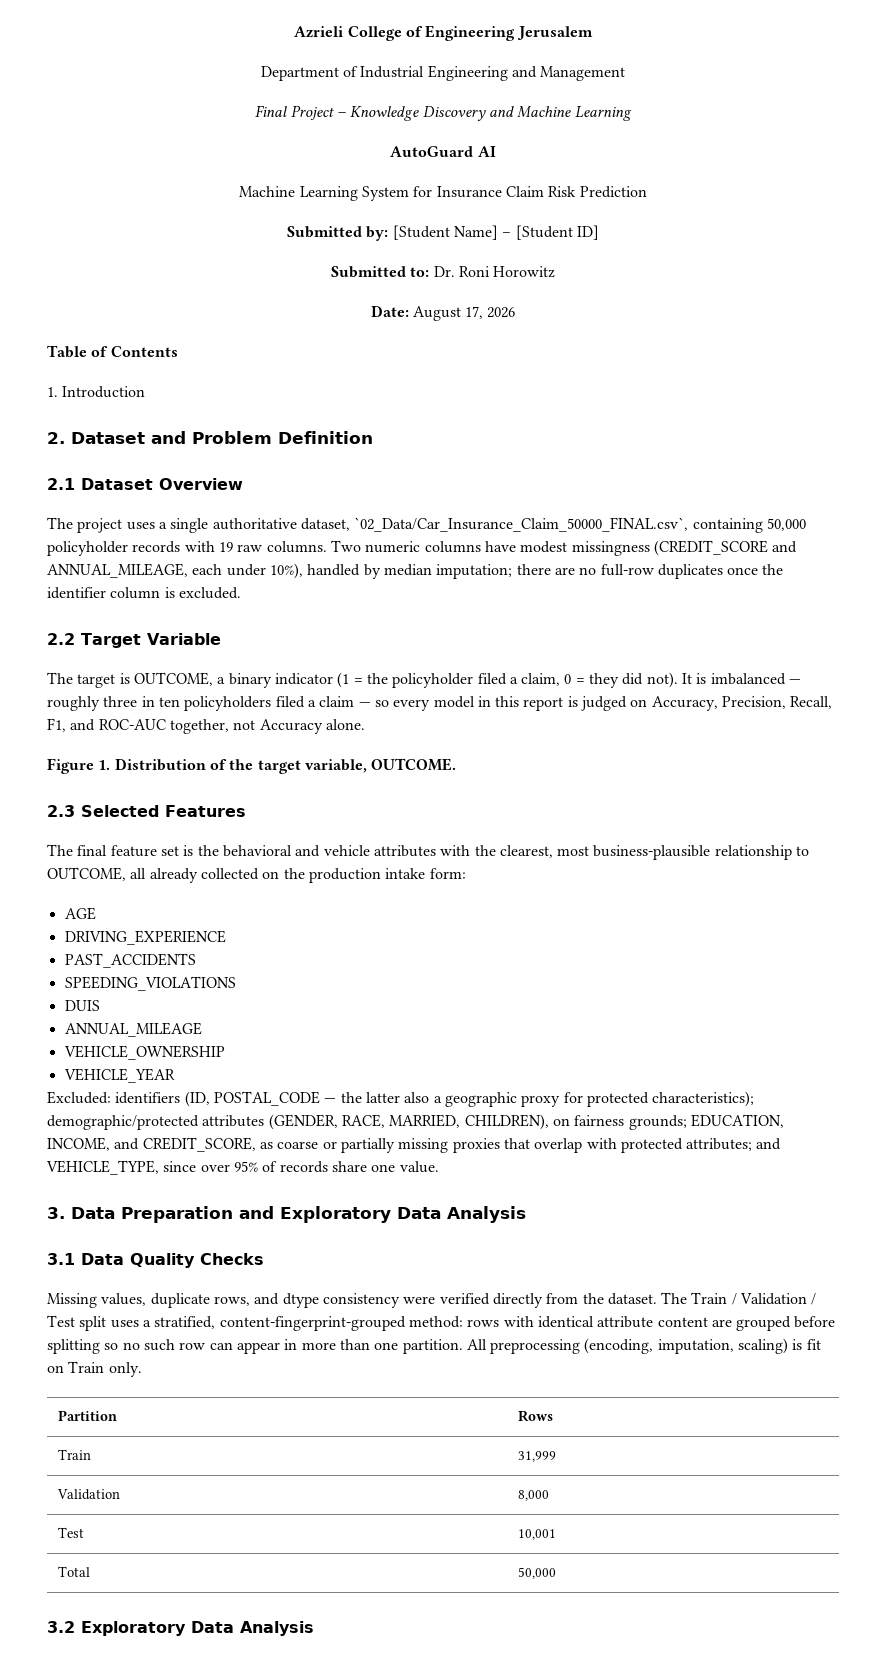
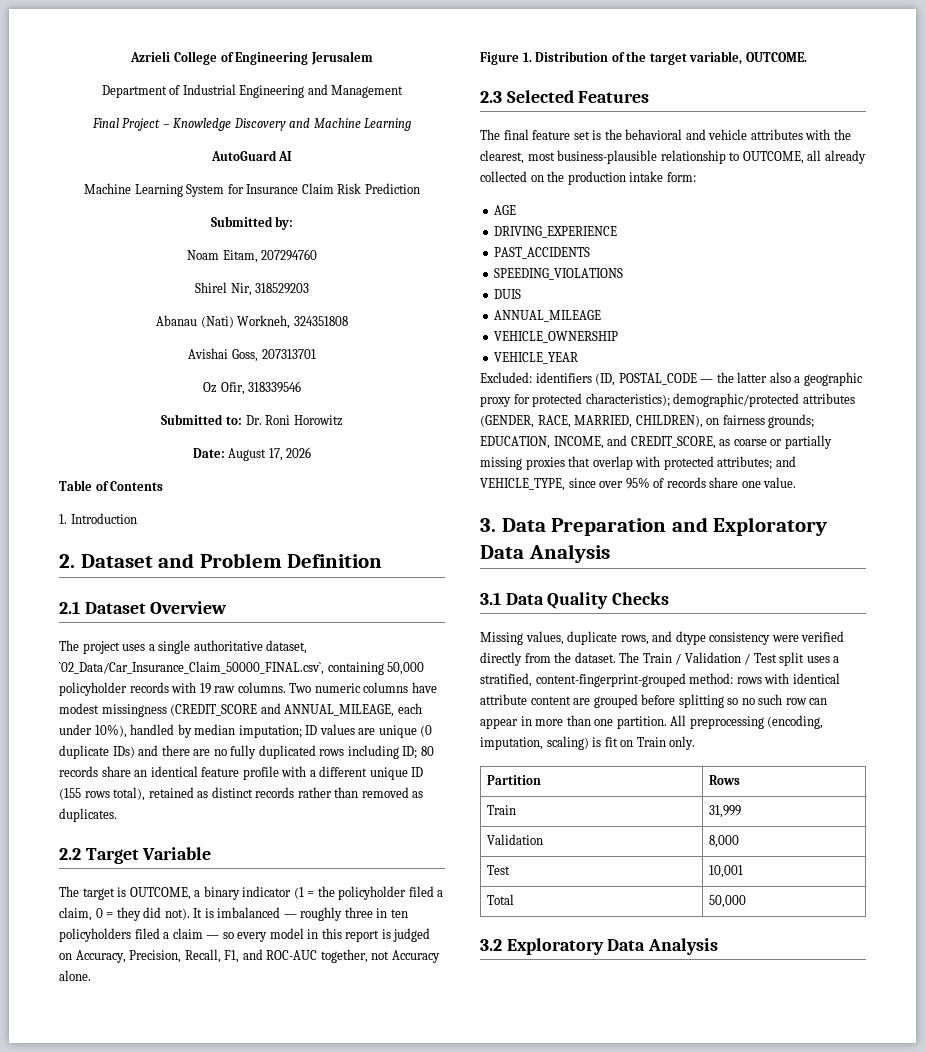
[392,225,599,240] [Student Name] – [Student ID] -> [186,249,318,263] [194,282,310,296] [156,315,348,329] [188,348,316,362] [202,381,302,395] // Noam Eitam, 207294760 // Shirel Nir, 318529203 // Abanau (Nati) Workneh, 324351808 // Avishai Goss, 207313701 // Oz Ofir, 318339546
[516,564,784,579] [47,587,241,599] there are no full-row duplicates once the identifier column is excluded. -> [305,724,433,738] [59,745,434,759] [59,766,424,780] [59,787,424,801] [59,808,117,822] ID values are unique (0 duplicate IDs) and there are no fully duplicated rows including ID; 80 records share an identical feature profile with a different unique ID (155 rows total), retained as distinct records rather than removed as duplicates.

